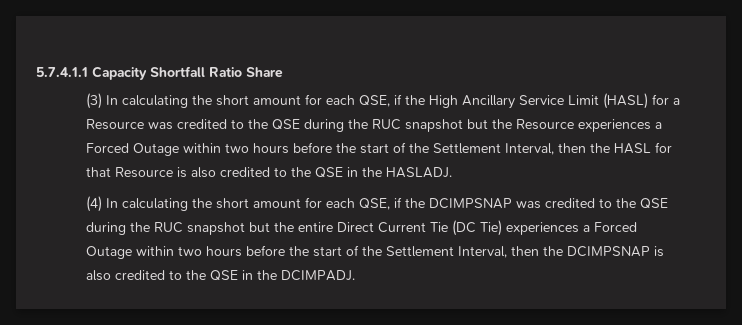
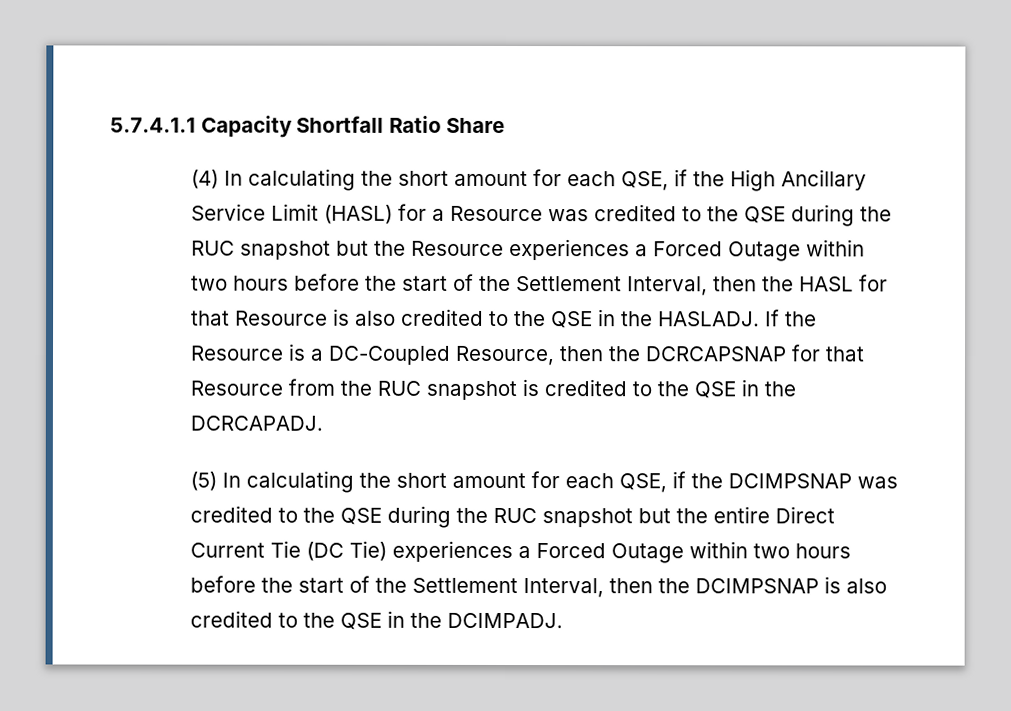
[86,93,103,109] (3) -> [191,169,220,189] (4)
[86,196,103,212] // (4) -> [765,309,818,327] [190,343,866,366] [190,378,797,401] [190,415,324,431] [190,471,218,491] If the Resource is a DC-Coupled Resource, then the DCRCAPSNAP for that Resource from the RUC snapshot is credited to the QSE in the DCRCAPADJ. // (5)

